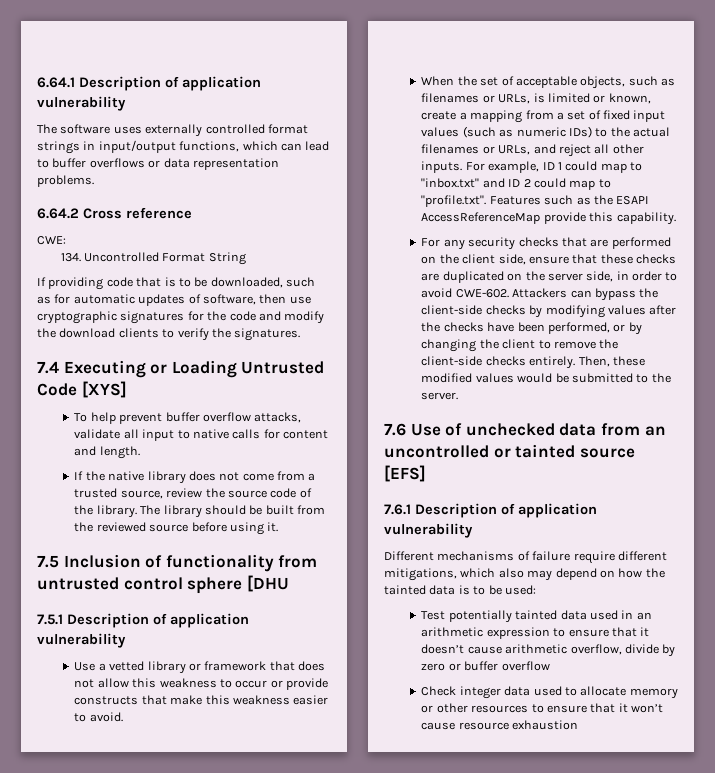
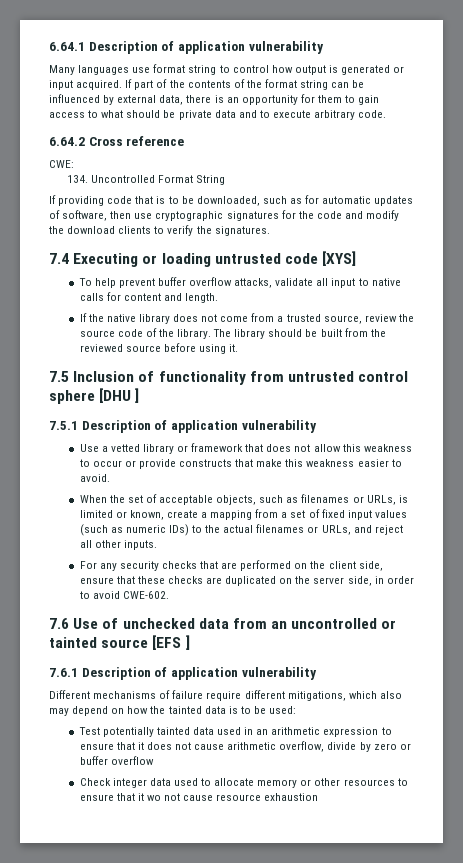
[37,124,308,137] [37,140,330,154] [37,158,279,170] [37,175,94,187] The software uses externally controlled format strings in input/output functions, which can lead to buffer overflows or data representation problems. -> [49,64,405,75] [49,79,365,90] [49,94,380,105] [49,110,387,120] Many languages use format string to control how output is generated or input acquired. If part of the contents of the format string can be influenced by external data, there is an opportunity for them to gain access to what should be private data and to execute arbitrary code.
[171,360,325,378] [37,383,77,396] Loading Untrusted Code -> [161,253,318,267] loading untrusted code
(289, 583) none -> [135,388,140,403] ]
[465,161,643,173] [421,178,611,190] [421,195,650,207] [421,212,676,225] For example, ID 1 could map to "inbox.txt" and ID 2 could map to "profile.txt". Features such as the ESAPI AccessReferenceMap provide this capability. -> (157, 545) none
[512,288,659,301] [421,305,677,318] [421,322,642,335] [421,339,619,352] [421,356,645,369] [421,373,671,383] [421,392,459,400] Attackers can bypass the client-side checks by modifying values after the checks have been performed, or by changing the client to remove the client-side checks entirely. Then, these modified values would be submitted to the server. -> (169, 595) none
[384,465,426,482] [EFS] -> [152,635,190,650] [EFS ]
[421,644,465,654] doesn’t -> [146,742,191,750] does not
[631,704,664,713] won’t -> [146,793,180,801] wo not

